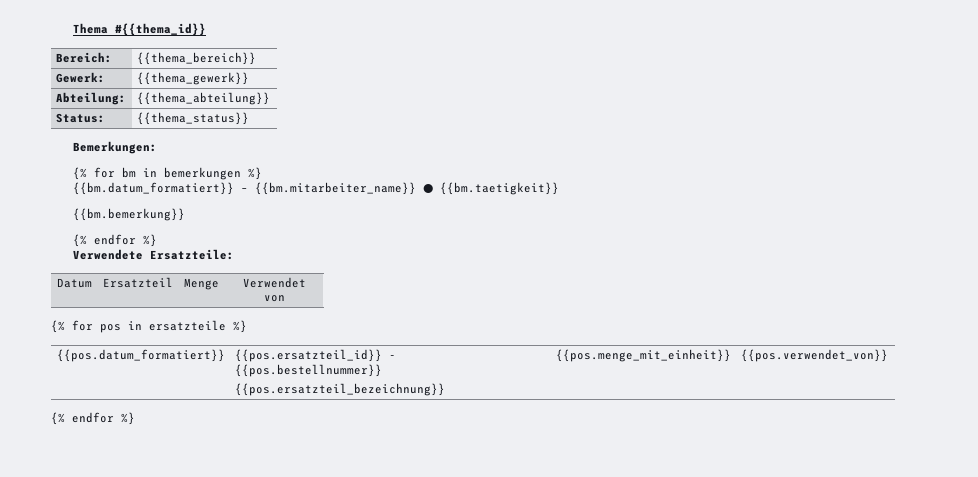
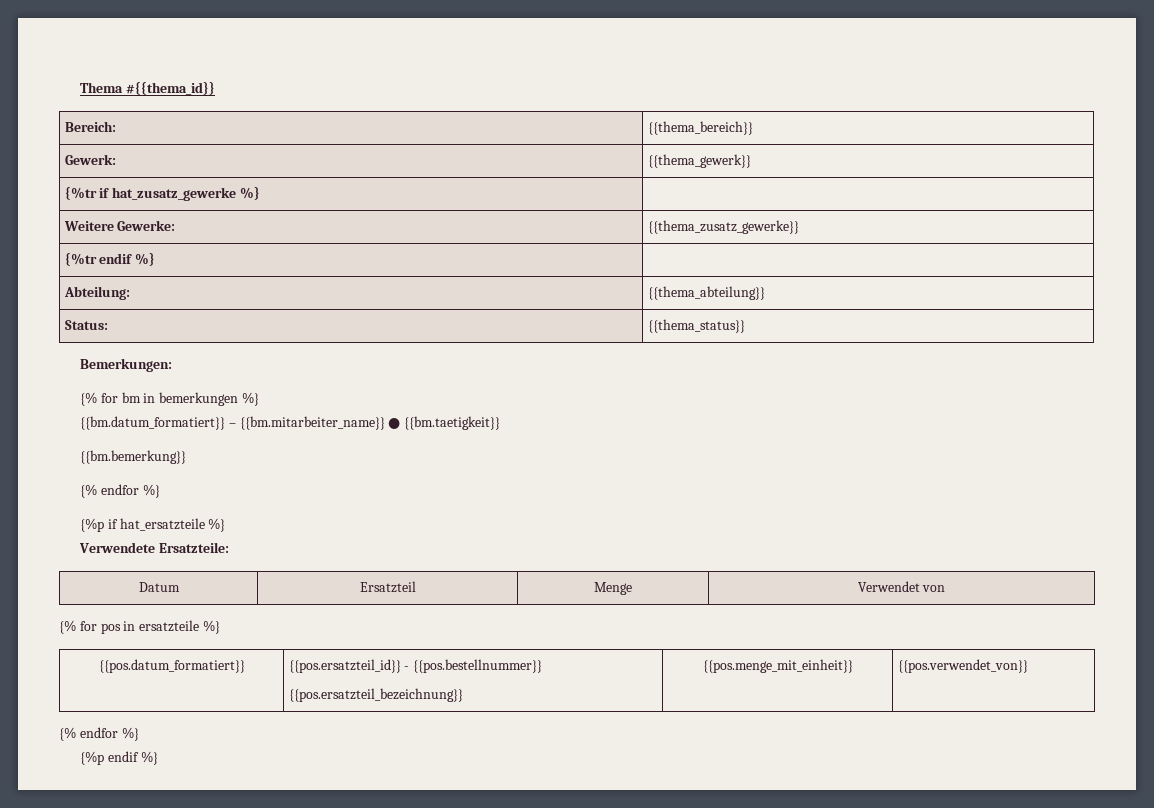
(250, 78) none -> [64,186,260,201] [63,220,176,231] [647,220,799,234] [64,252,156,266] // {%tr if hat_zusatz_gewerke %} | // Weitere Gewerke: | {{thema_zusatz_gewerke}} // {%tr endif %} |
(157, 240) none -> [80,518,226,532] // {%p if hat_ersatzteile %}
(135, 418) none -> [80,751,158,765] // {%p endif %}

